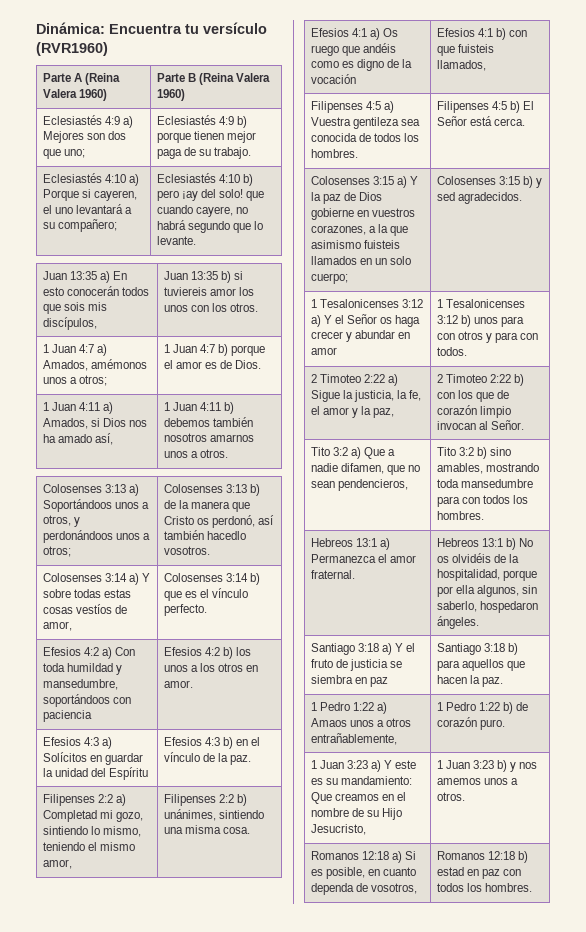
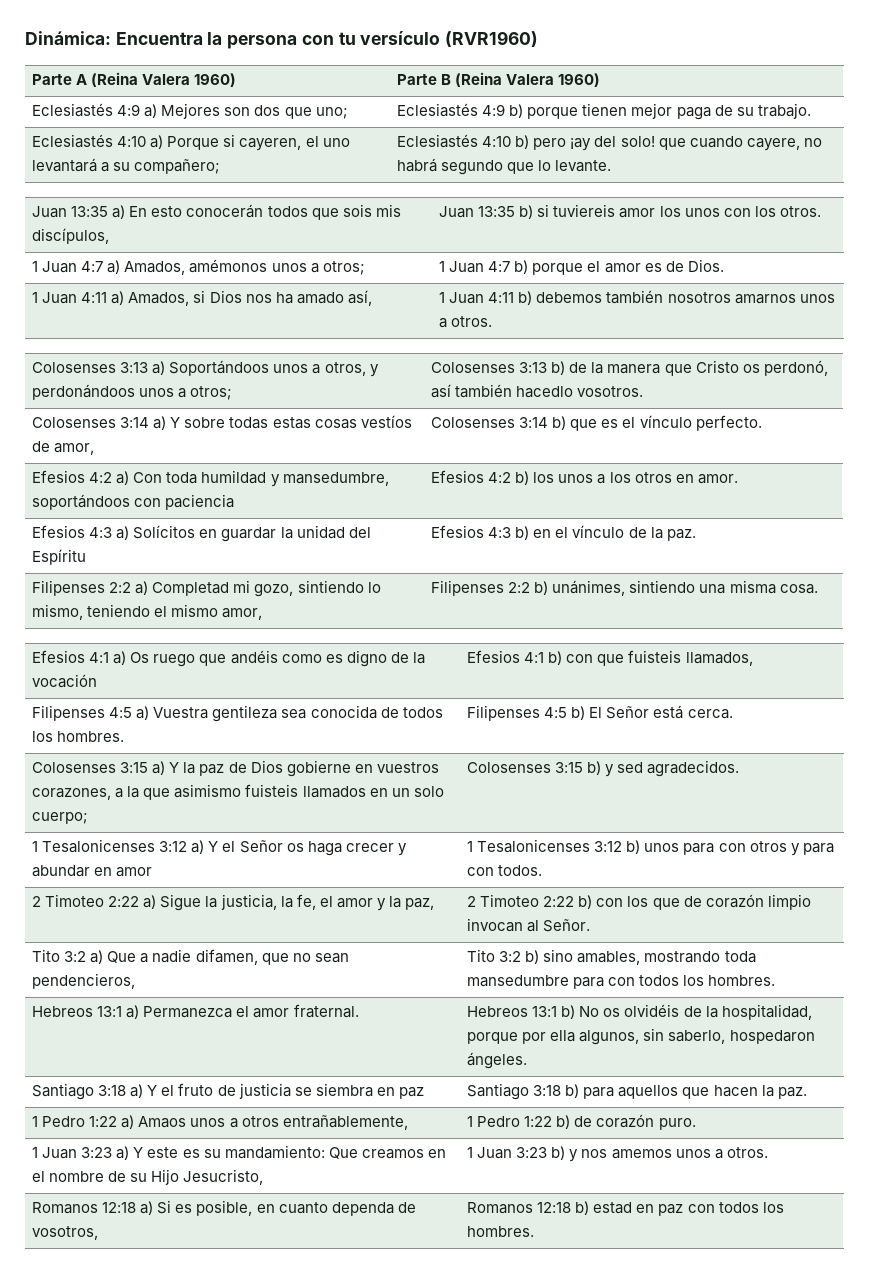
(182, 29) none -> [207,32,334,49] la persona con

